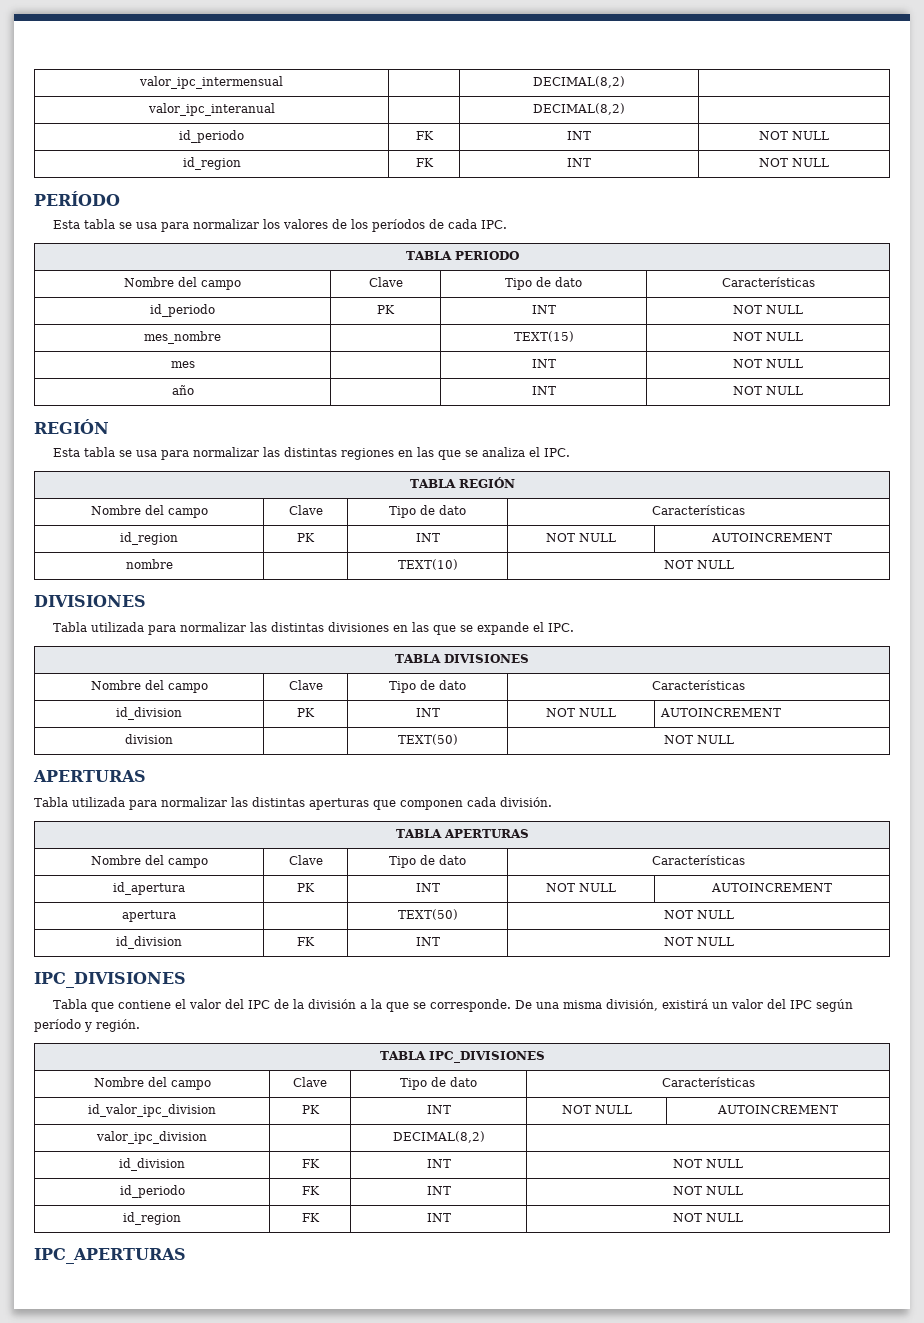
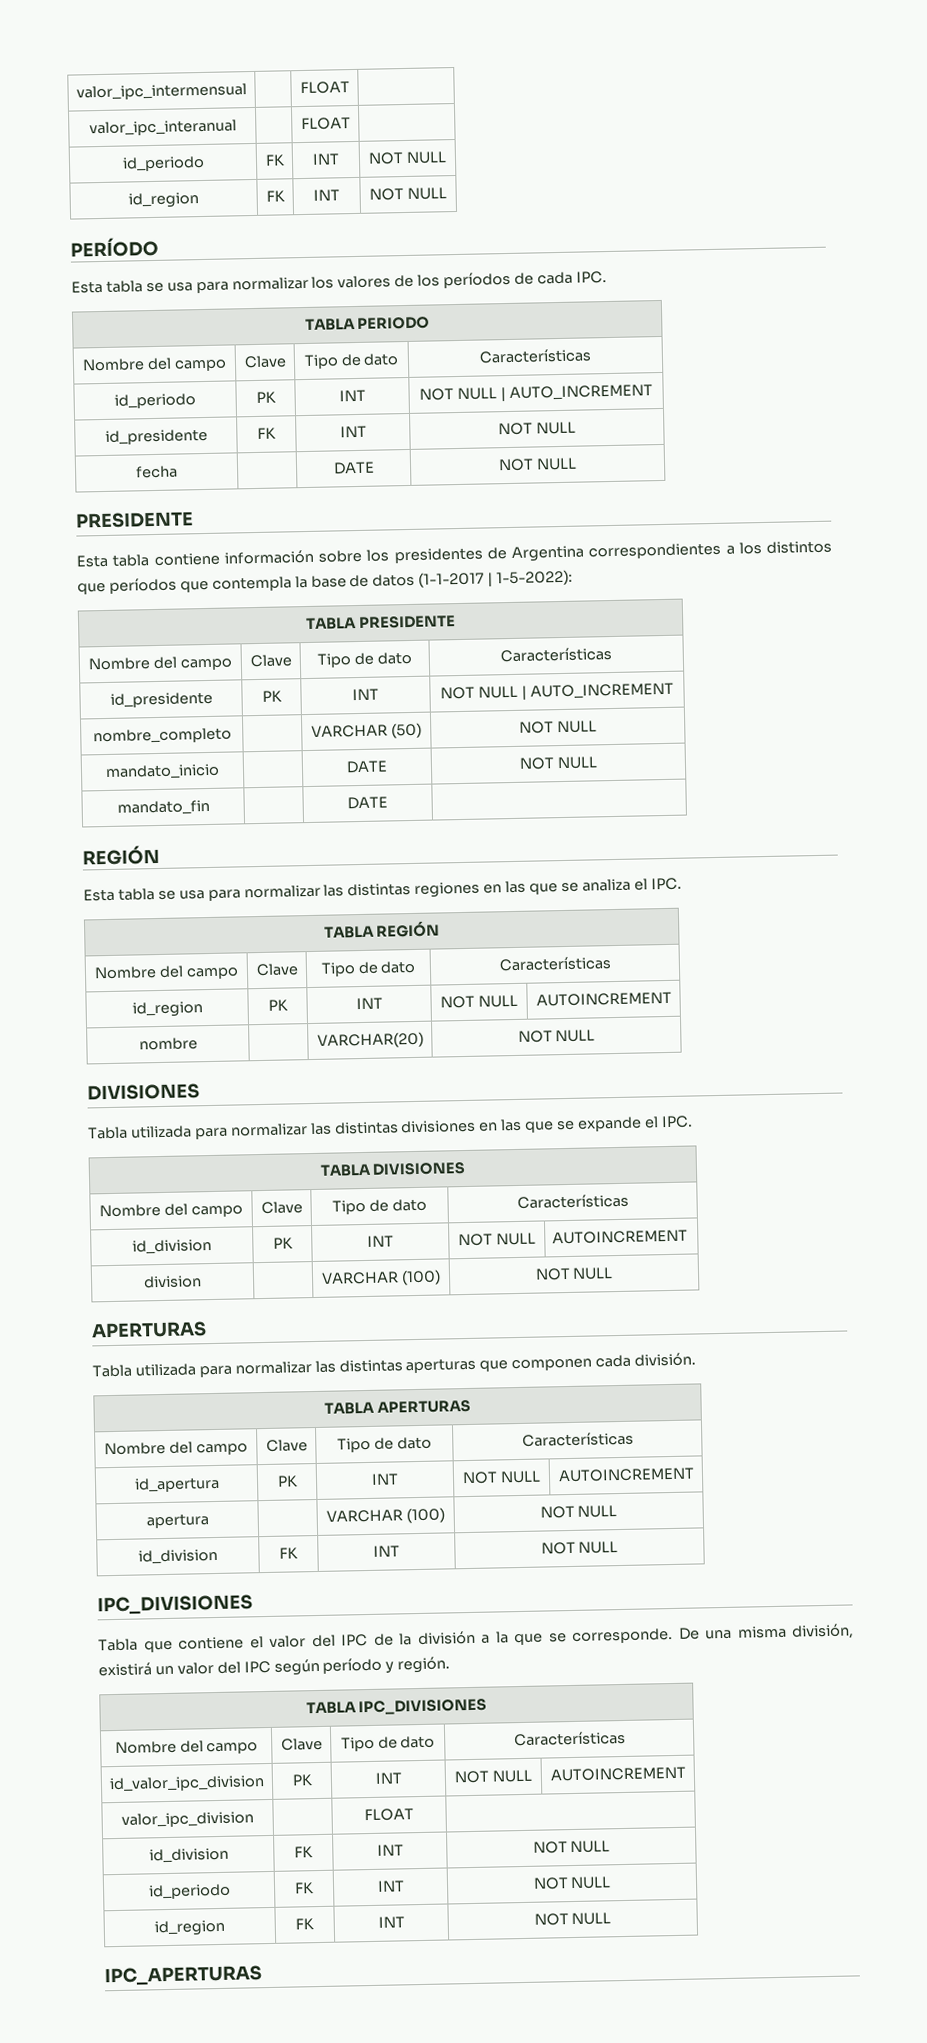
[533,76,625,88] DECIMAL(8,2) -> [299,81,350,95] FLOAT
[533,103,625,115] DECIMAL(8,2) -> [300,117,351,131] FLOAT
[144,331,221,344] [513,331,574,342] [733,332,803,341] [170,361,195,368] [531,359,556,368] [733,359,803,368] [171,385,194,395] [531,386,556,395] [733,386,803,395] // mes_nombre | | TEXT(15) | NOT NULL // mes | | INT | NOT NULL // año | | INT | NOT NULL -> [499,384,653,402] [104,428,208,445] [257,427,276,439] [339,425,367,438] [498,421,576,436] [135,465,178,479] [332,461,375,475] [498,457,577,472] [75,511,194,529] [76,540,832,568] [77,569,574,595] [306,615,456,631] [88,656,233,671] [249,654,292,668] [317,651,412,668] [500,647,612,663] [109,691,213,708] [261,690,282,702] [352,688,379,701] [440,682,674,700] [92,727,232,745] [311,722,422,739] [519,720,597,734] [105,763,220,780] [346,760,388,774] [519,756,598,770] [116,799,210,815] [347,796,388,810] | AUTO_INCREMENT // id_presidente | FK | INT | NOT NULL // fecha | | DATE | NOT NULL // PRESIDENTE // Esta tabla contiene información sobre los presidentes de Argentina correspondientes a los distintos que períodos que contempla la base de datos (1-1-2017 | 1-5-2022): // TABLA PRESIDENTE // Nombre del campo | Clave | Tipo de dato | Características // id_presidente | PK | INT | NOT NULL | AUTO_INCREMENT // nombre_completo | | VARCHAR (50) | NOT NULL // mandato_inicio | | DATE | NOT NULL // mandato_fin | | DATE |
[397,559,458,570] TEXT(10) -> [316,1031,424,1049] VARCHAR(20)
[397,734,458,745] TEXT(50) -> [321,1269,441,1286] VARCHAR (100)
[397,909,458,920] TEXT(50) -> [326,1507,445,1524] VARCHAR (100)
[392,1131,485,1143] DECIMAL(8,2) -> [364,1808,414,1822] FLOAT

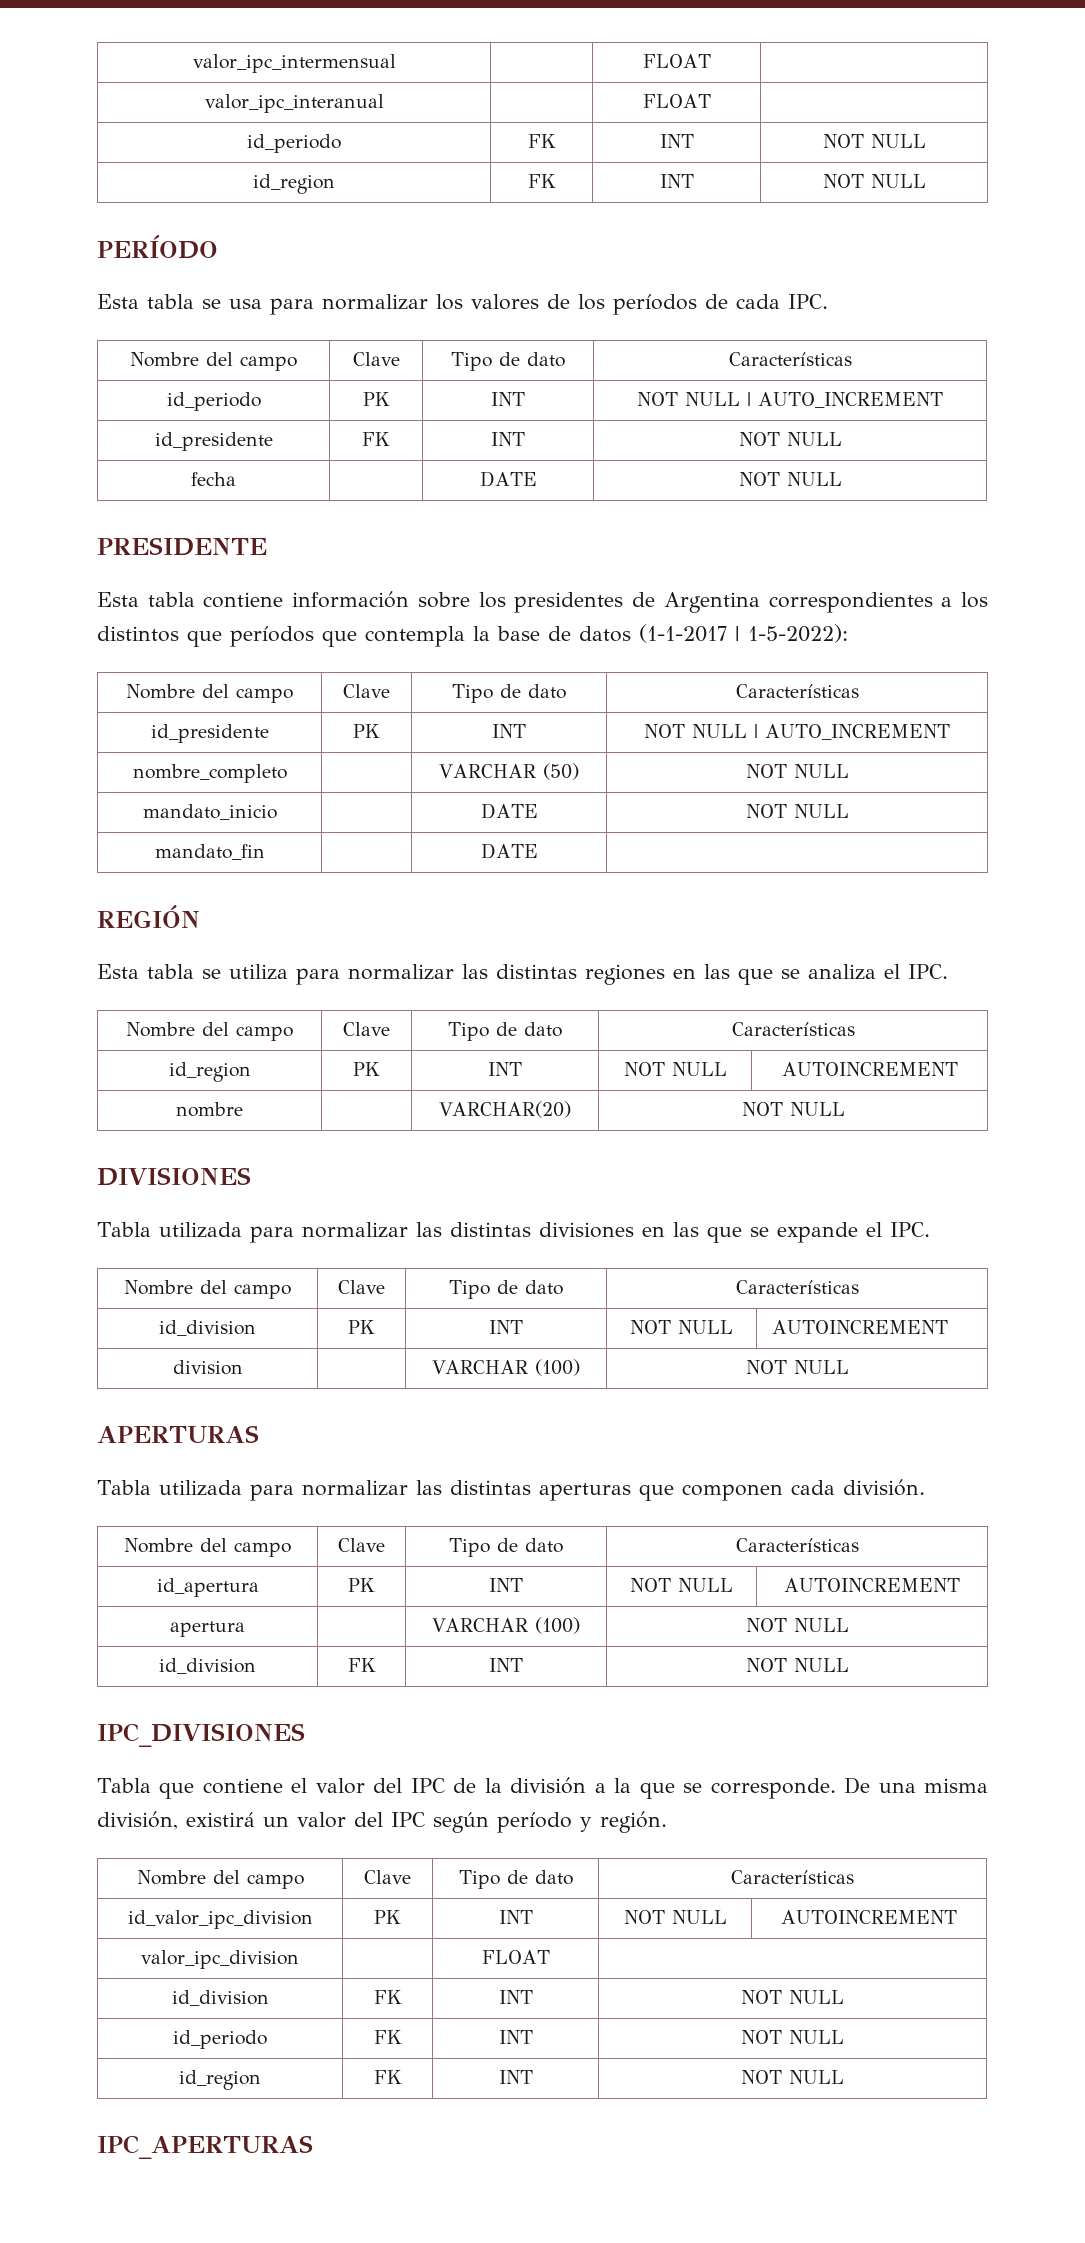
[304,316,431,332] // TABLA PERIODO -> (828, 301) none
[306,615,456,631] // TABLA PRESIDENTE -> (848, 633) none
[178,890,205,900] usa -> [229,964,288,980] utiliza
[323,921,441,939] // TABLA REGIÓN -> (948, 971) none
[319,1161,467,1177] // TABLA DIVISIONES -> (930, 1229) none
[324,1399,471,1415] // TABLA APERTURAS -> (925, 1487) none
[305,1698,488,1716] // TABLA IPC_DIVISIONES -> (667, 1822) none

